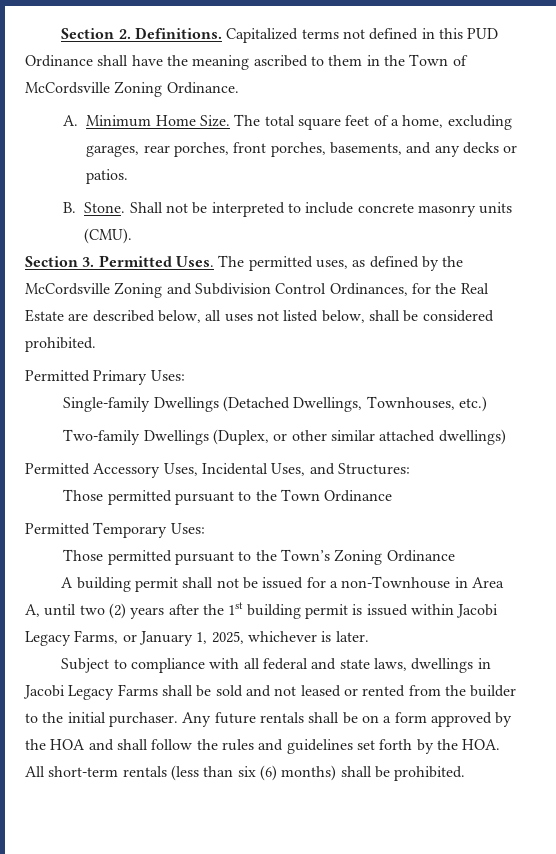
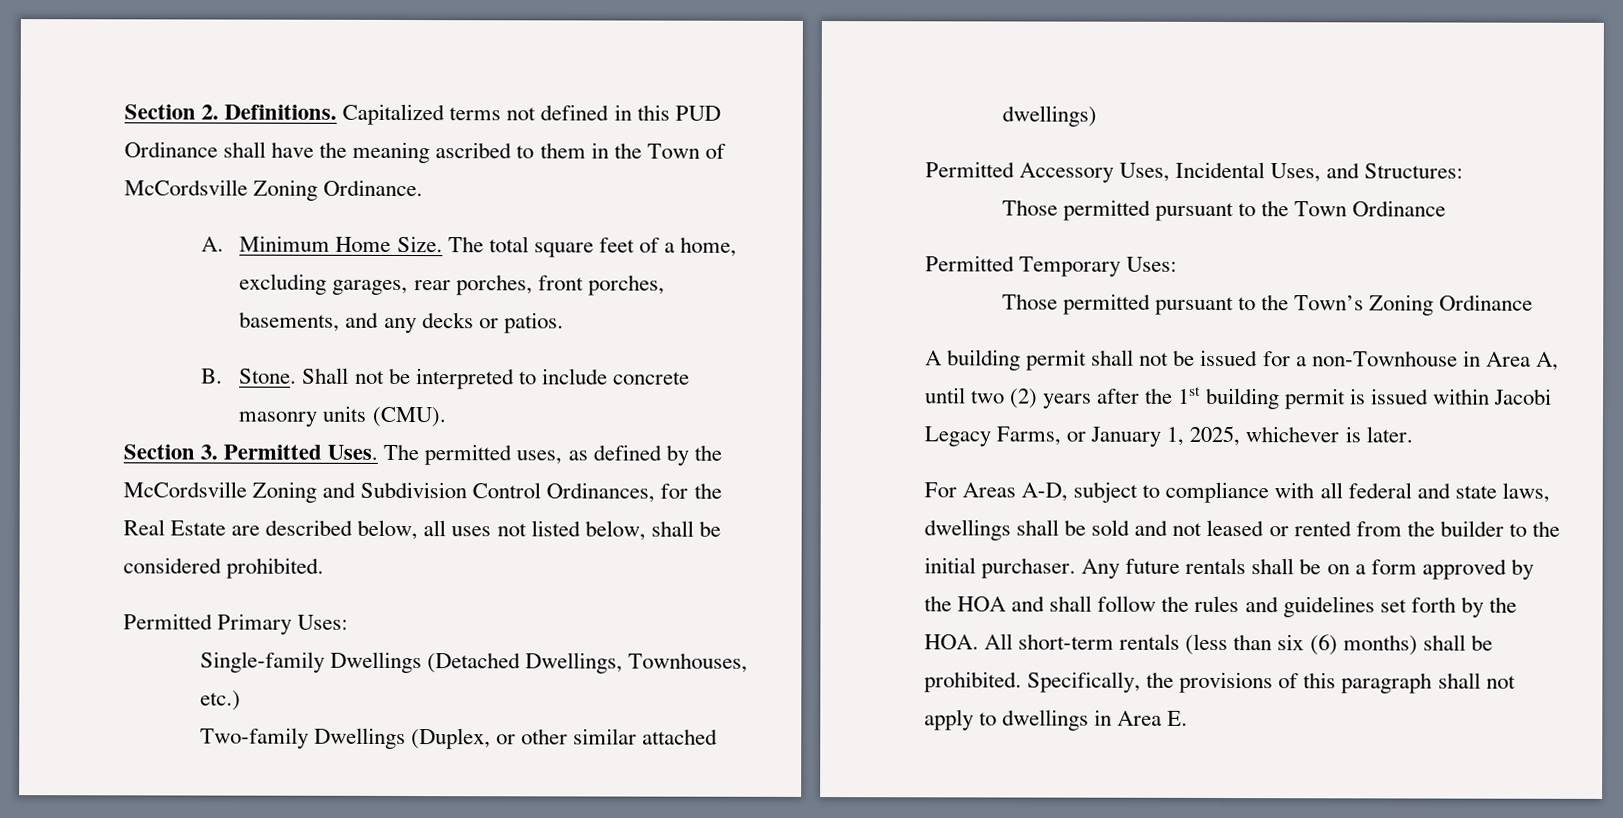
[61,658,110,673] Subject -> [924,481,1139,503] For Areas A-D, subject
[477,658,491,669] [23,684,158,700] in Jacobi Legacy Farms -> (1011, 530) none
(466, 773) none -> [1027,671,1516,694] [924,709,1189,731] Specifically, the provisions of this paragraph shall not apply to dwellings in Area E.

